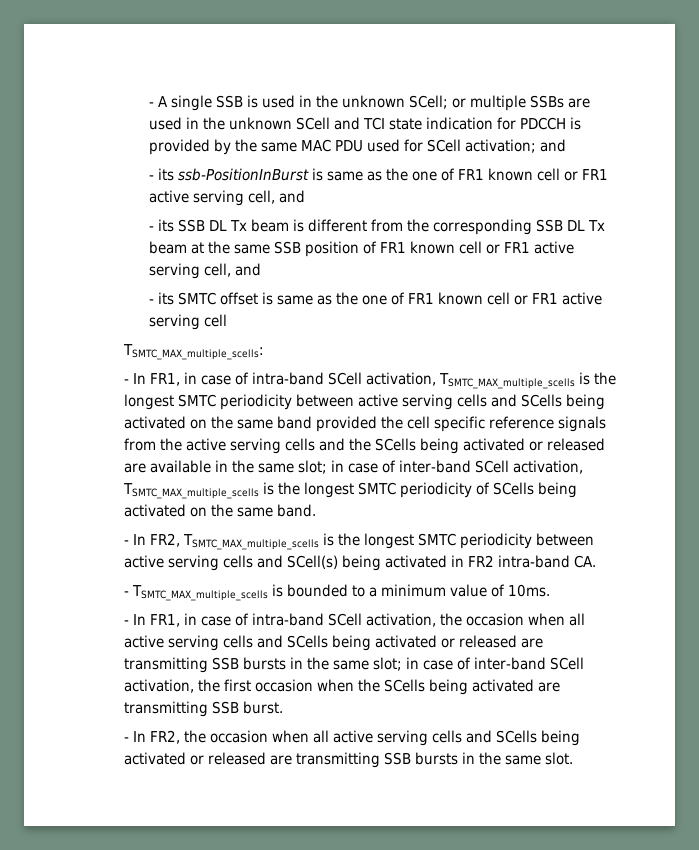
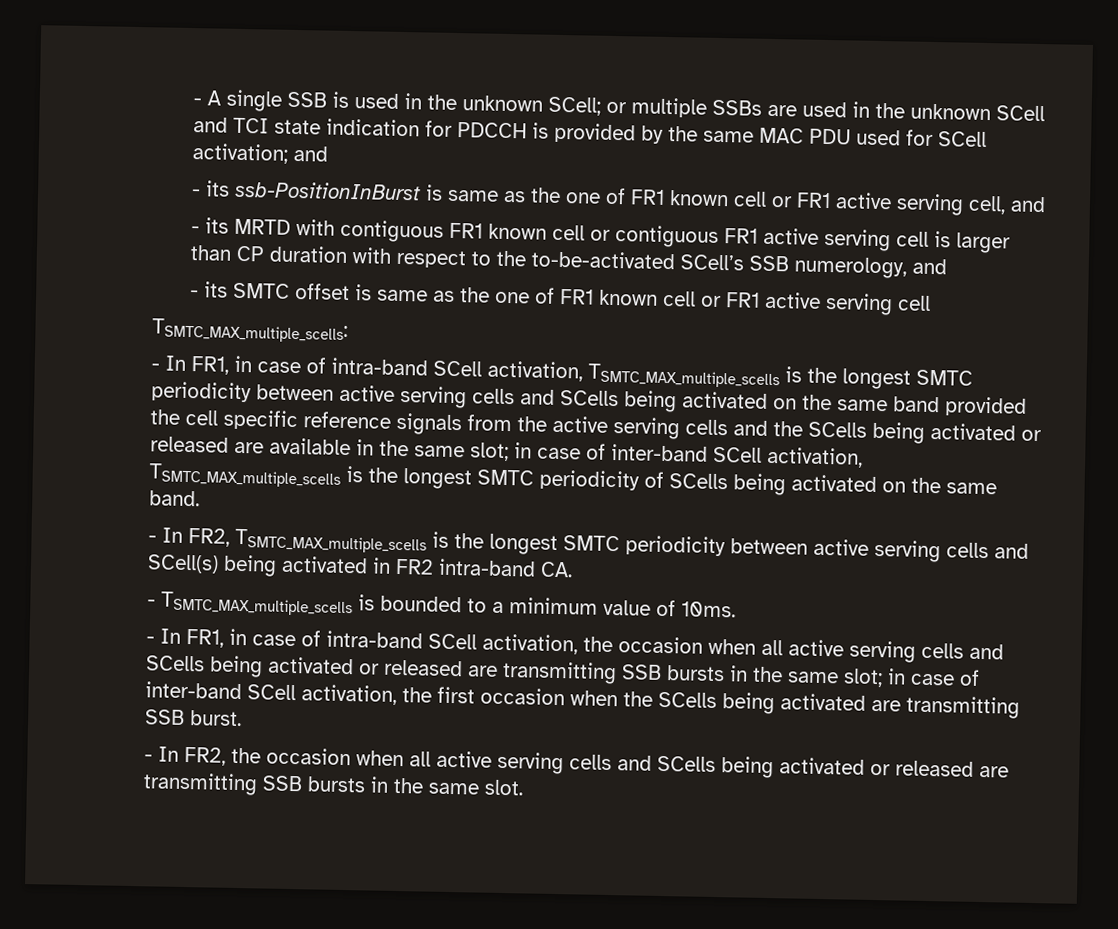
[178,219,606,235] [149,241,575,257] [149,263,232,279] SSB DL Tx beam is different from the corresponding SSB DL Tx beam at the same SSB position of FR1 known cell or FR1 active serving cell, -> [233,218,1011,254] [189,245,907,279] MRTD with contiguous FR1 known cell or contiguous FR1 active serving cell is larger than CP duration with respect to the to-be-activated SCell’s SSB numerology,

